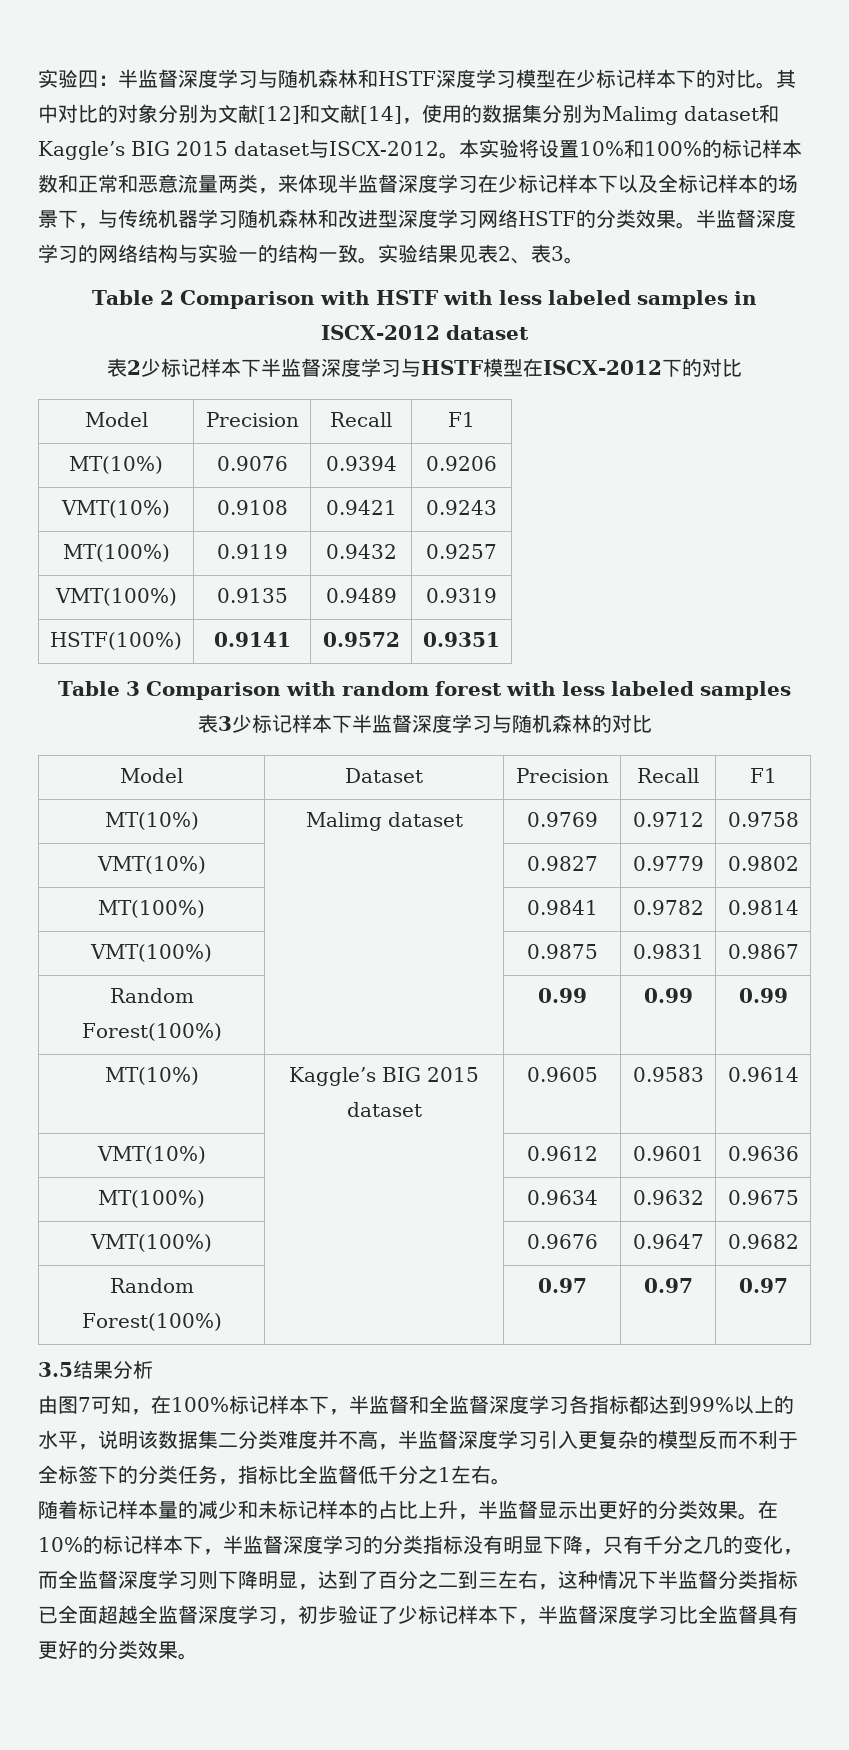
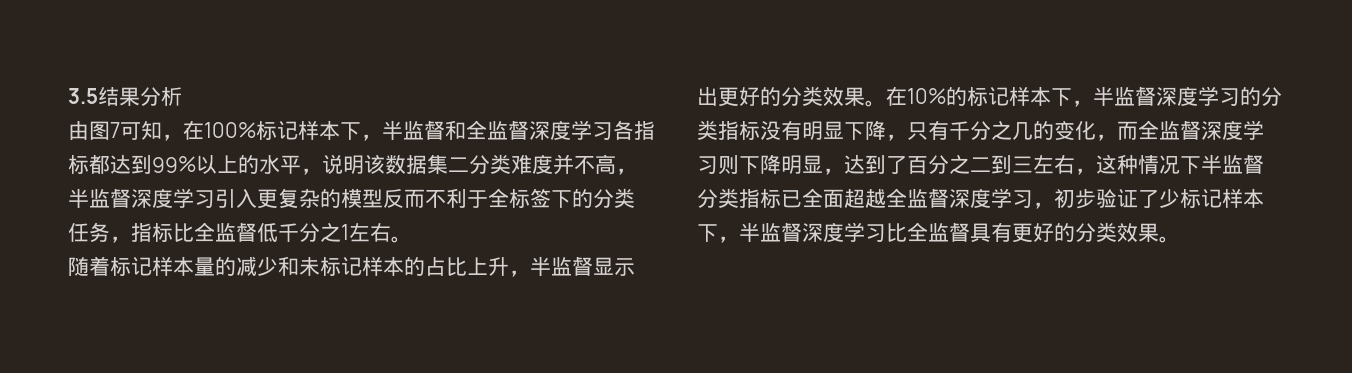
[38,69,796,89] [38,104,779,125] [38,139,802,160] [38,174,798,194] [38,209,796,229] [38,244,584,264] [91,290,758,309] [321,325,529,340] [107,358,742,377] [84,412,148,427] [205,412,299,427] [330,412,392,427] [448,412,475,427] [69,456,163,474] [216,456,288,471] [325,456,397,471] [426,456,497,471] [61,500,170,518] [216,500,288,515] [325,500,397,515] [426,500,497,515] [62,544,170,562] [216,544,288,559] [325,544,397,559] [426,544,497,559] [54,588,177,606] [216,588,288,603] [325,588,397,603] [426,588,497,603] [50,632,182,650] [213,632,291,647] [322,632,400,647] [423,632,500,647] [57,681,792,700] [197,714,652,733] [120,768,183,783] [345,768,423,783] [515,768,609,783] [637,768,699,783] [749,768,777,783] [104,812,199,830] [305,812,463,831] [526,812,598,827] [632,812,704,827] [727,812,799,827] [96,856,206,874] [526,856,598,871] [632,856,704,871] [727,856,799,871] [98,900,205,918] [526,900,598,915] [632,900,704,915] [727,900,799,915] [90,944,212,962] [526,944,598,959] [632,944,704,959] [727,944,799,959] [109,988,194,1003] [81,1023,222,1041] [537,988,587,1003] [643,988,693,1003] [738,988,788,1003] [104,1067,199,1085] [289,1067,479,1086] [346,1102,422,1117] [526,1067,598,1082] [632,1067,704,1082] [727,1067,799,1082] [96,1146,206,1164] [526,1146,598,1161] [632,1146,704,1161] [727,1146,799,1161] [98,1190,205,1208] [526,1190,598,1205] [632,1190,704,1205] [727,1190,799,1205] [90,1234,212,1252] [526,1234,598,1249] [632,1234,704,1249] [727,1234,799,1249] [109,1278,194,1293] [81,1313,222,1331] [537,1278,587,1293] [643,1278,693,1293] [738,1278,788,1293] 实验四：半监督深度学习与随机森林和HSTF深度学习模型在少标记样本下的对比。其中对比的对象分别为文献[12]和文献[14]，使用的数据集分别为Malimg dataset和Kaggle’s BIG 2015 dataset与ISCX-2012。本实验将设置10%和100%的标记样本数和正常和恶意流量两类，来体现半监督深度学习在少标记样本下以及全标记样本的场景下，与传统机器学习随机森林和改进型深度学习网络HSTF的分类效果。半监督深度学习的网络结构与实验一的结构一致。实验结果见表2、表3。 // Table 2 Comparison with HSTF with less labeled samples in ISCX-2012 dataset // 表2少标记样本下半监督深度学习与HSTF模型在ISCX-2012下的对比 // Model | Precision | Recall | F1 // MT(10%) | 0.9076 | 0.9394 | 0.9206 // VMT(10%) | 0.9108 | 0.9421 | 0.9243 // MT(100%) | 0.9119 | 0.9432 | 0.9257 // VMT(100%) | 0.9135 | 0.9489 | 0.9319 // HSTF(100%) | 0.9141 | 0.9572 | 0.9351 // Table 3 Comparison with random forest with less labeled samples // 表3少标记样本下半监督深度学习与随机森林的对比 // Model | Dataset | Precision | Recall | F1 // MT(10%) | Malimg dataset | 0.9769 | 0.9712 | 0.9758 // VMT(10%) | | 0.9827 | 0.9779 | 0.9802 // MT(100%) | | 0.9841 | 0.9782 | 0.9814 // VMT(100%) | | 0.9875 | 0.9831 | 0.9867 // Random Forest(100%) | | 0.99 | 0.99 | 0.99 // MT(10%) | Kaggle’s BIG 2015 dataset | 0.9605 | 0.9583 | 0.9614 // VMT(10%) | | 0.9612 | 0.9601 | 0.9636 // MT(100%) | | 0.9634 | 0.9632 | 0.9675 // VMT(100%) | | 0.9676 | 0.9647 | 0.9682 // Random Forest(100%) | | 0.97 | 0.97 | 0.97 // -> (68, 96) none

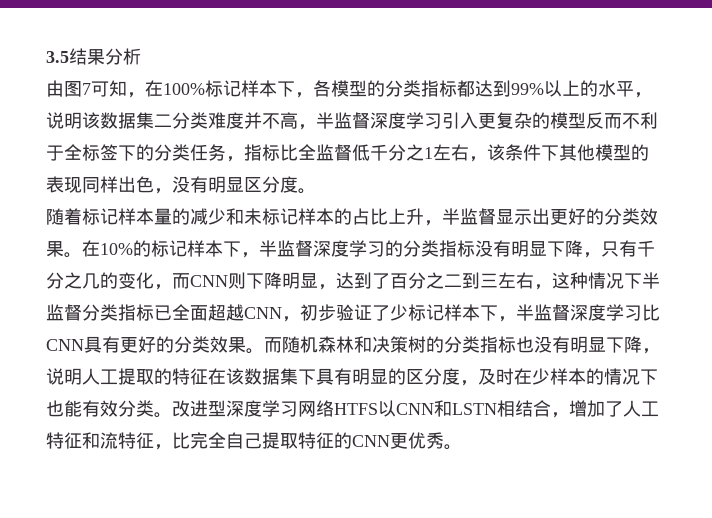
[382,120,634,140] 半监督和全监督深度学习各 -> [313,80,421,97] 各模型的分类
(391, 232) none -> [469,144,649,162] [46,176,298,194] ，该条件下其他模型的表现同样出色，没有明显区分度
[1138,120,1264,140] [697,156,718,174] 全监督深度学习 -> [190,275,228,287] CNN
[886,188,1033,208] 全监督深度学习 -> [244,307,282,319] CNN
[907,222,970,242] 全监督 -> [46,339,84,351] CNN
(1180, 239) none -> [264,336,660,354] [46,368,658,386] [46,400,659,418] [46,432,462,450] 而随机森林和决策树的分类指标也没有明显下降，说明人工提取的特征在该数据集下具有明显的区分度，及时在少样本的情况下也能有效分类。改进型深度学习网络HTFS以CNN和LSTN相结合，增加了人工特征和流特征，比完全自己提取特征的CNN更优秀。

